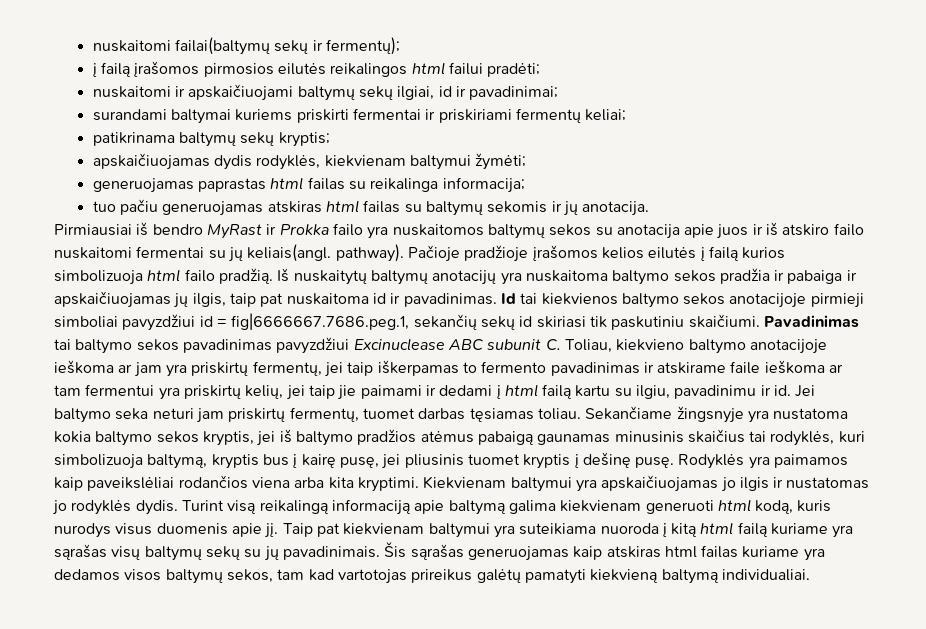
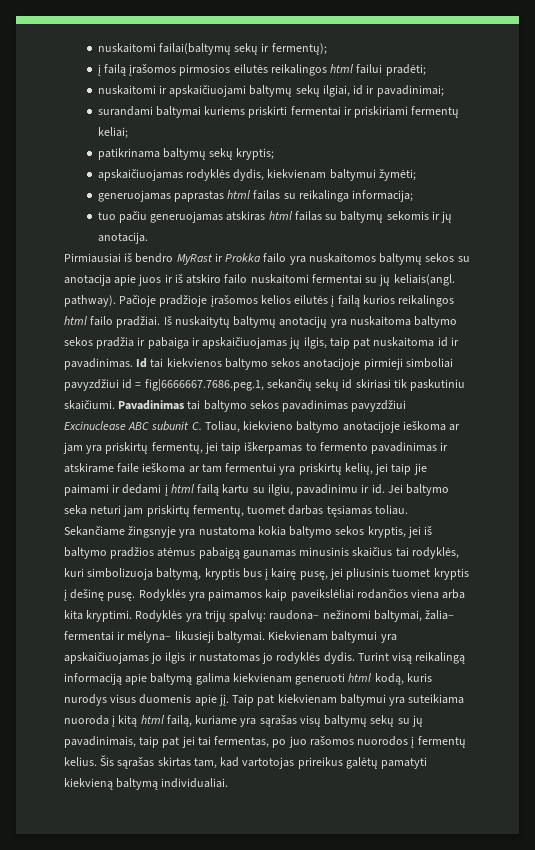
[213,155,321,170] dydis rodyklės, -> [185,169,265,181] rodyklės dydis,
[54,270,143,285] simbolizuoja -> [398,295,455,307] reikalingos
[218,268,273,284] pradžią. -> [116,316,161,328] pradžiai.
(419, 484) none -> [135,610,455,622] [64,631,265,643] Rodyklės yra trijų spalvų: raudona– nežinomi baltymai, žalia– fermentai ir mėlyna– likusieji baltymai.
[737,522,768,537] failą -> [166,715,192,727] failą,
[282,542,825,561] [54,569,305,584] pavadinimais. Šis sąrašas generuojamas kaip atskiras html failas kuriame yra dedamos visos baltymų sekos, tam -> [64,736,466,748] [64,755,217,769] pavadinimais, taip pat jei tai fermentas, po juo rašomos nuorodos į fermentų kelius. Šis sąrašas skirtas tam,

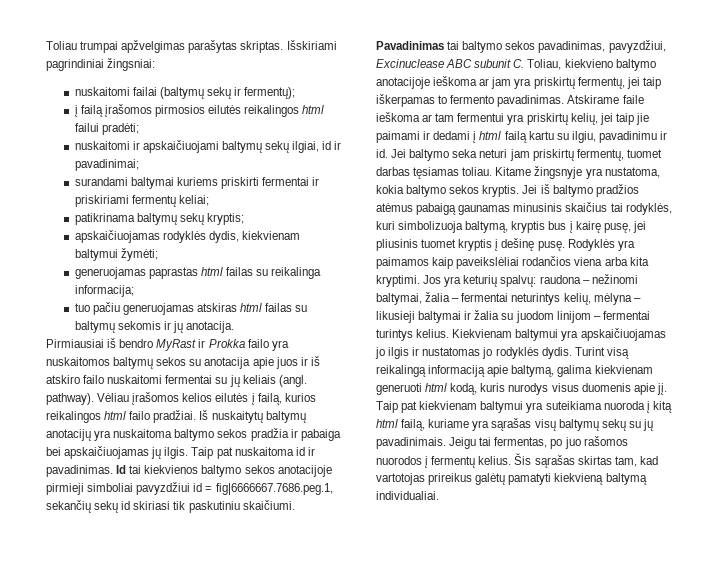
[97,43,231,55] nuskaitomi failai(baltymų -> [46,40,337,53] [46,58,156,71] [74,87,204,99] Toliau trumpai apžvelgimas parašytas skriptas. Išskiriami pagrindiniai žingsniai: // nuskaitomi failai (baltymų
[393,274,455,286] [64,295,208,307] keliais(angl. pathway). Pačioje pradžioje -> [242,375,307,387] [46,393,130,405] keliais (angl. pathway). Vėliau
[337,295,360,307] failą -> [257,393,282,405] failą,
[191,337,200,346] ir -> [46,447,61,456] bei
[303,337,350,349] ilgis, taip -> [164,447,214,459] ilgis. Taip
[282,400,407,412] pavadinimas pavyzdžiui -> [538,40,666,53] pavadinimas, pavyzdžiui,
[371,442,449,454] [64,463,114,473] pavadinimas ir atskirame -> [497,95,620,107] pavadinimas. Atskirame
[64,526,125,536] Sekančiame -> [495,167,532,176] Kitame
[198,527,255,536] nustatoma -> [604,167,660,178] nustatoma,
[367,526,421,538] kryptis, jei -> [482,185,538,197] kryptis. Jei
[135,610,455,622] [64,631,265,643] Rodyklės yra trijų spalvų: raudona– nežinomi baltymai, žalia– fermentai ir mėlyna– likusieji baltymai. -> [423,274,638,287] [376,292,641,305] [376,310,650,323] [376,329,450,341] Jos yra keturių spalvų: raudona – nežinomi baltymai, žalia – fermentai neturintys kelių, mėlyna – likusieji baltymai ir žalia su juodom linijom – fermentai turintys kelius.
[150,673,193,685] baltymą -> [511,365,555,377] baltymą,
[64,736,195,748] pavadinimais, taip pat jei -> [376,437,477,449] pavadinimais. Jeigu

